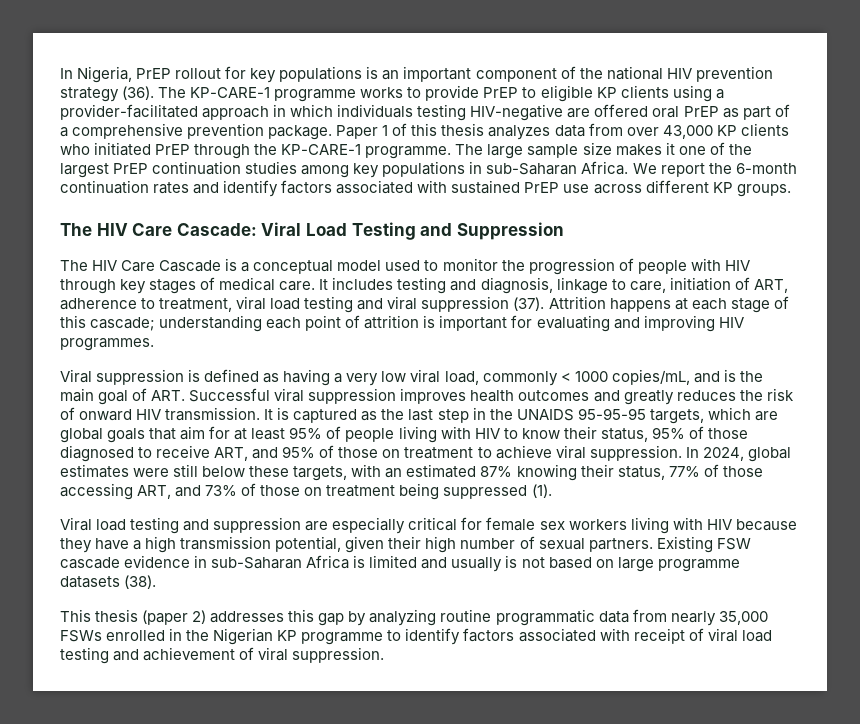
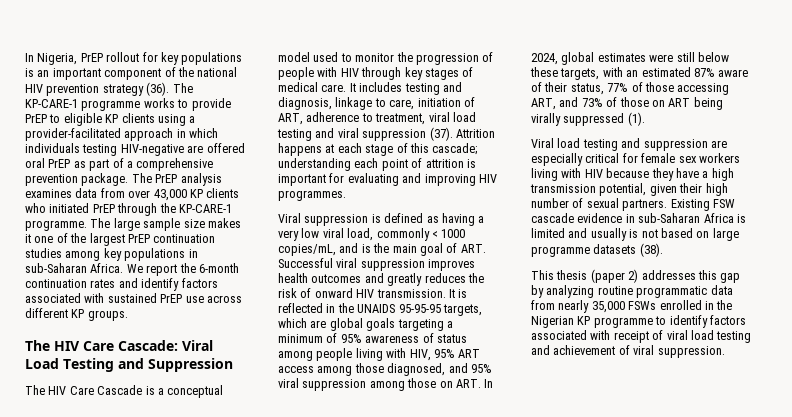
[336,123,551,140] Paper 1 of this thesis analyzes -> [131,173,222,186] [25,189,72,198] The PrEP analysis examines
[293,409,469,423] captured as the last step -> [278,303,323,313] reflected
[149,426,748,443] [60,445,682,462] that aim for at least 95% of people living with HIV to know their status, 95% of those diagnosed to receive ART, and 95% of those on treatment to achieve viral suppression. -> [397,319,453,331] [278,333,467,343] [278,348,481,361] [278,363,492,376] [278,378,481,391] targeting a minimum of 95% awareness of status among people living with HIV, 95% ART access among those diagnosed, and 95% viral suppression among those on ART.
[516,464,577,481] knowing -> [718,69,749,77] [531,82,542,92] aware of
[326,483,440,500] treatment being -> [668,97,723,110] [531,113,561,126] ART being virally

